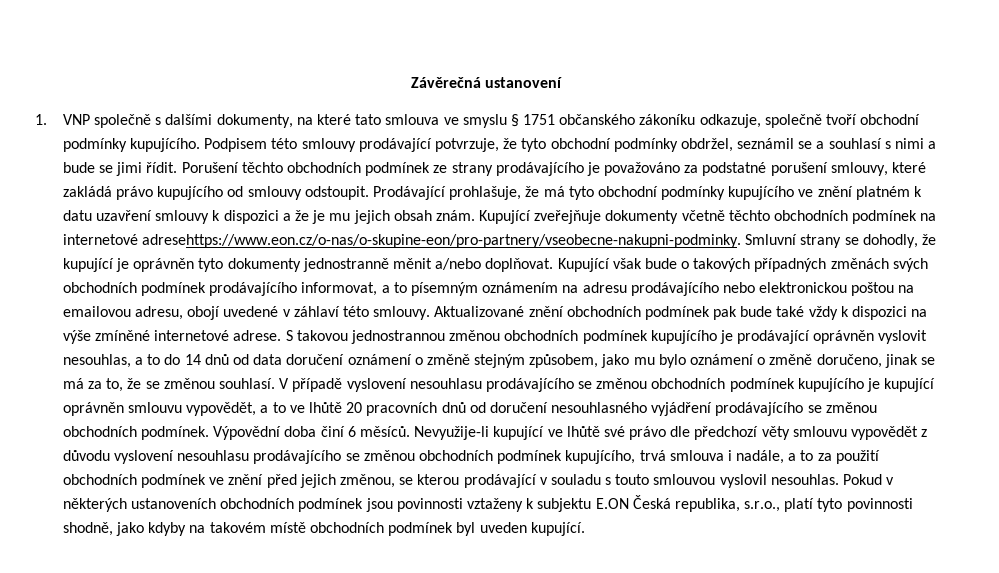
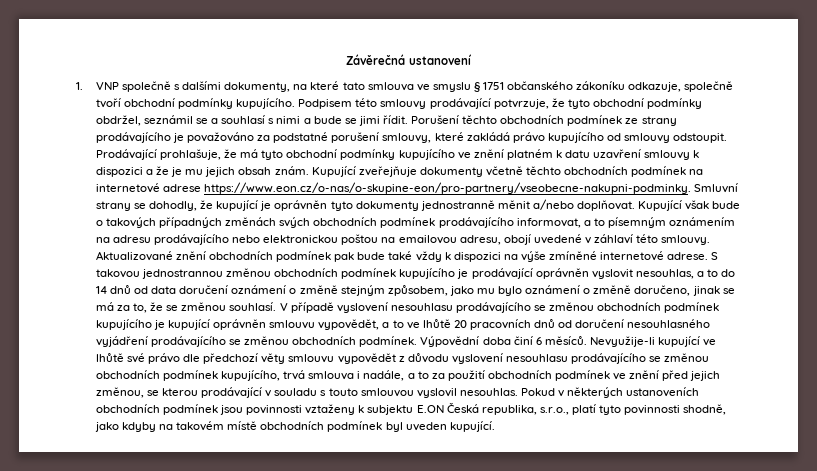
[142,234,742,248] adresehttps://www.eon.cz/o-nas/o-skupine-eon/pro-partnery/vseobecne-nakupni-podminky. -> [162,182,691,194] adrese https://www.eon.cz/o-nas/o-skupine-eon/pro-partnery/vseobecne-nakupni-podminky.

